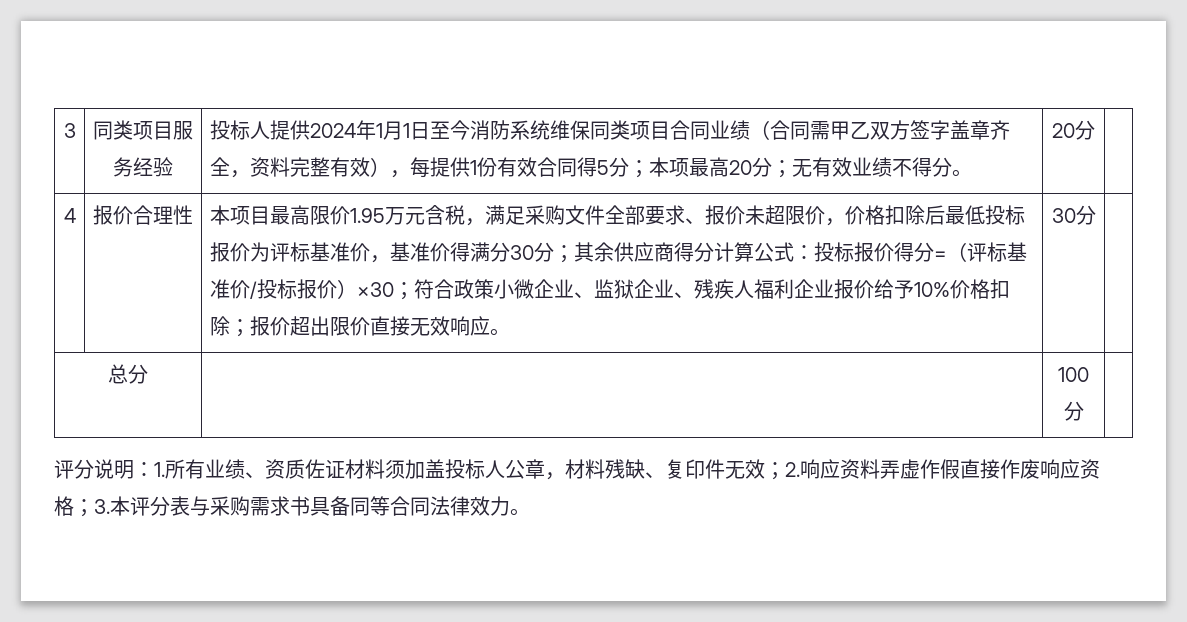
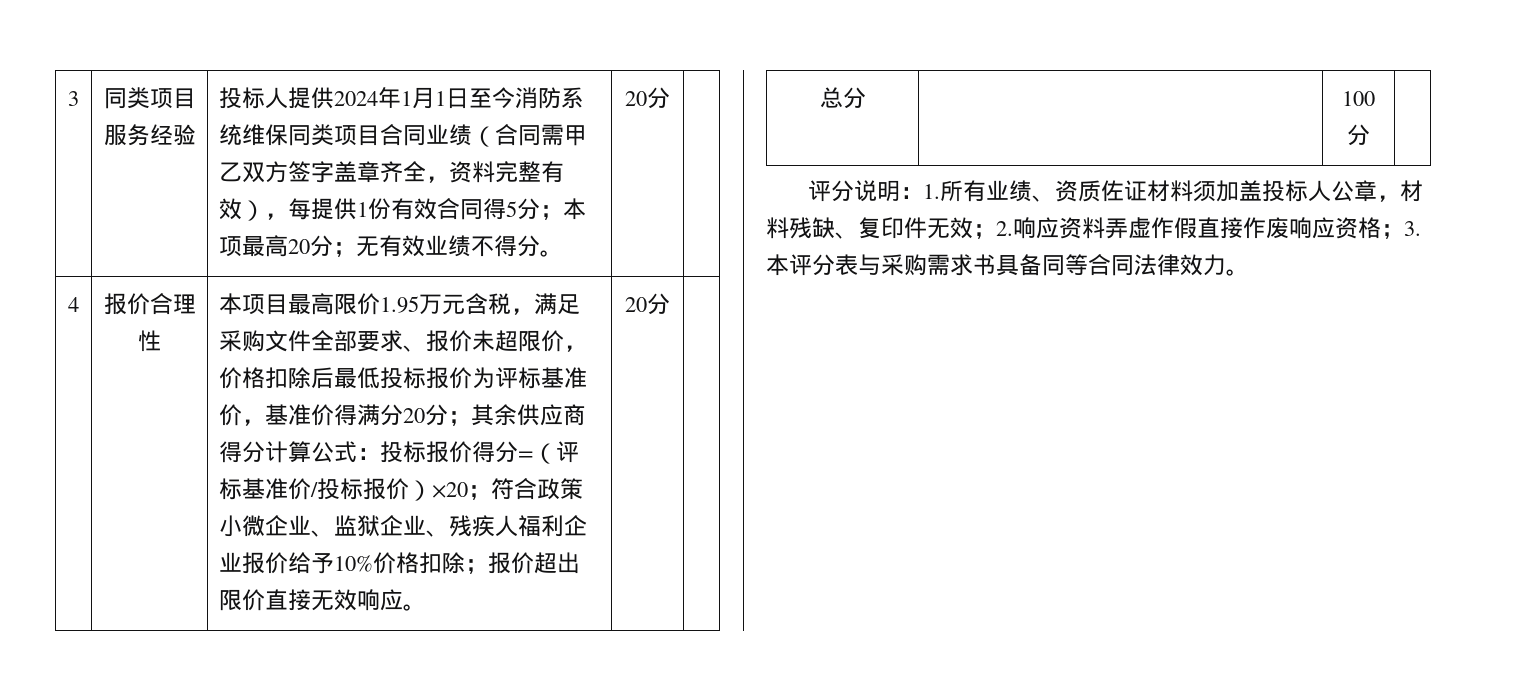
[509,245,534,260] 30 -> [403,408,426,423] 20
[356,282,394,297] ×30 -> [432,482,469,498] ×20
[1051,208,1076,223] 30 -> [625,297,647,312] 20

